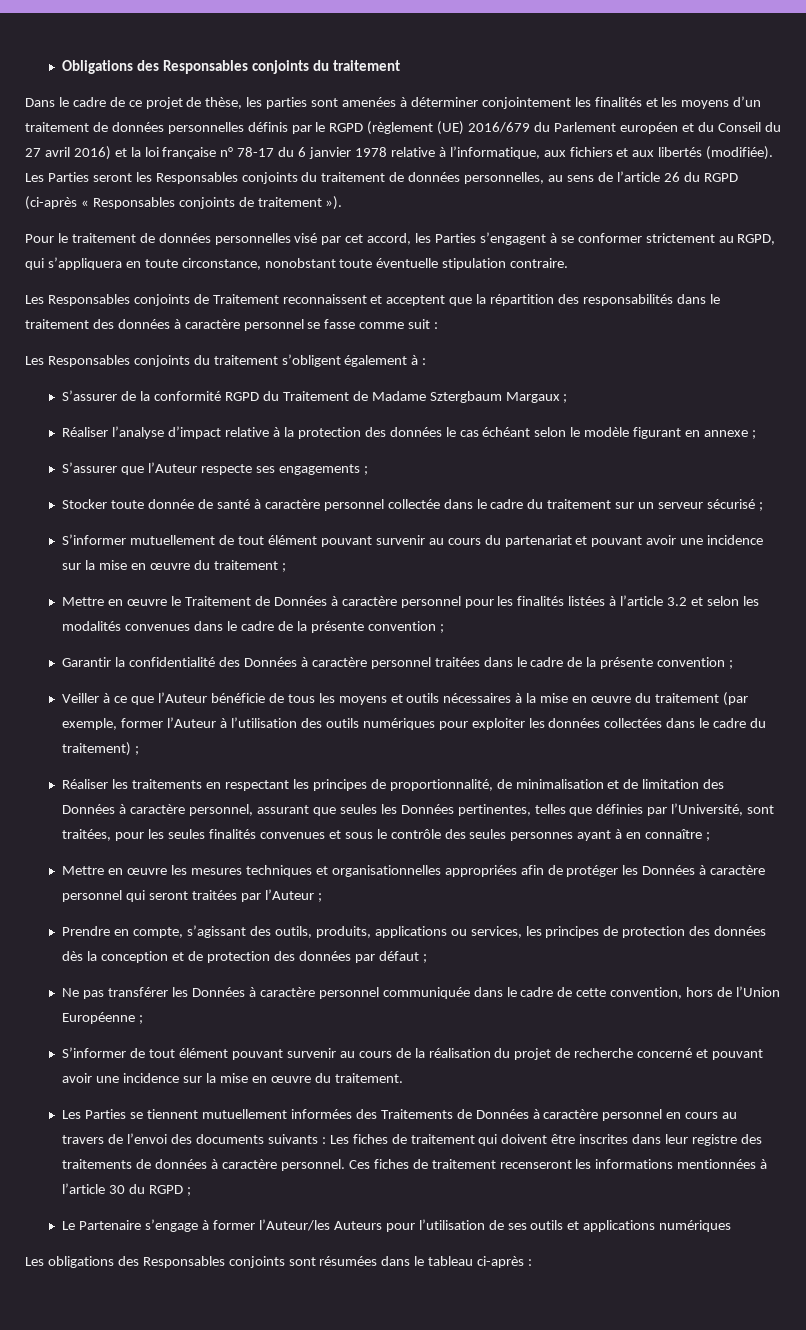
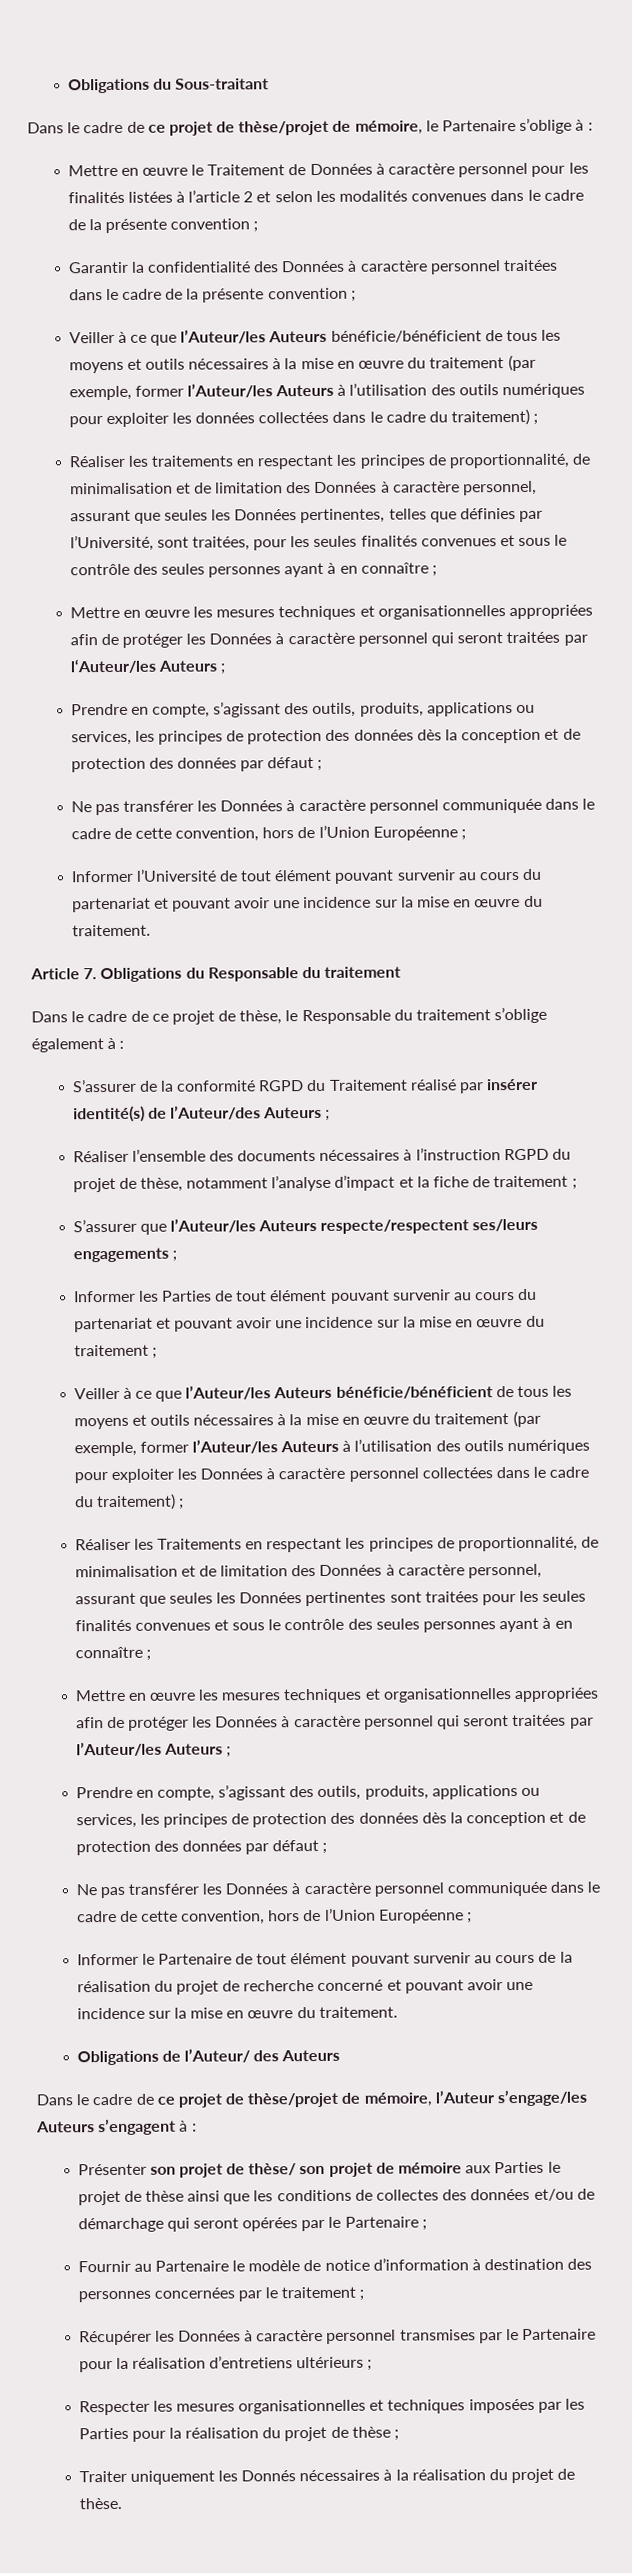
[62,60,400,74] [25,96,762,109] [25,121,781,135] [25,146,774,160] [25,171,738,184] [25,196,343,210] [25,232,776,245] [25,257,569,270] [25,294,720,306] [25,319,439,331] [25,354,427,367] [62,390,568,403] [62,426,756,439] [62,462,368,475] [62,499,763,511] [62,534,764,547] [62,560,286,572] Obligations des Responsables conjoints du traitement // Dans le cadre de ce projet de thèse, les parties sont amenées à déterminer conjointement les finalités et les moyens d’un traitement de données personnelles définis par le RGPD (règlement (UE) 2016/679 du Parlement européen et du Conseil du 27 avril 2016) et la loi française n° 78-17 du 6 janvier 1978 relative à l’informatique, aux fichiers et aux libertés (modifiée). Les Parties seront les Responsables conjoints du traitement de données personnelles, au sens de l’article 26 du RGPD (ci-après « Responsables conjoints de traitement »). // Pour le traitement de données personnelles visé par cet accord, les Parties s’engagent à se conformer strictement au RGPD, qui s’appliquera en toute circonstance, nonobstant toute éventuelle stipulation contraire. // Les Responsables conjoints de Traitement reconnaissent et acceptent que la répartition des responsabilités dans le traitement des données à caractère personnel se fasse comme suit : // Les Responsables conjoints du traitement s’obligent également à : // S’assurer de la conformité RGPD du Traitement de Madame Sztergbaum Margaux ; // Réaliser l’analyse d’impact relative à la protection des données le cas échéant selon le modèle figurant en annexe ; // S’assurer que l’Auteur respecte ses engagements ; // Stocker toute donnée de santé à caractère personnel collectée dans le cadre du traitement sur un serveur sécurisé ; // S’informer mutuellement de tout élément pouvant survenir au cours du partenariat et pouvant avoir une incidence sur la mise en œuvre du traitement ; -> [67,78,269,94] [27,117,593,136] Obligations du Sous-traitant // Dans le cadre de ce projet de thèse/projet de mémoire, le Partenaire s’oblige à :
[667,597,688,606] 3.2 -> [243,191,254,203] 2
[158,692,265,703] l’Auteur bénéficie -> [180,329,482,344] l’Auteur/les Auteurs bénéficie/bénéficient
[167,717,217,728] l’Auteur -> [186,383,335,398] l’Auteur/les Auteurs
[264,889,314,900] l’Auteur -> [69,658,217,674] l‘Auteur/les Auteurs
[62,1047,127,1058] S’informer -> [70,868,543,884] [71,895,543,913] [71,924,151,937] [30,966,402,983] [31,1006,548,1025] [31,1037,125,1053] [71,1078,539,1094] [72,1105,331,1123] [72,1147,572,1163] [72,1174,577,1193] [72,1218,539,1235] [72,1247,177,1263] [73,1288,538,1304] [73,1315,545,1333] [73,1344,157,1359] [73,1385,573,1402] [73,1410,541,1430] [73,1438,591,1457] [73,1466,590,1484] [74,1493,184,1511] [74,1536,600,1553] [74,1563,543,1579] [74,1590,587,1607] [74,1617,573,1633] [74,1646,151,1661] [74,1687,600,1704] [75,1714,594,1731] [75,1741,231,1758] [75,1784,541,1801] [75,1811,586,1829] [75,1839,328,1856] [75,1881,601,1899] [76,1907,473,1925] [76,1953,232,1966] Informer l’Université de tout élément pouvant survenir au cours du partenariat et pouvant avoir une incidence sur la mise en œuvre du traitement. // Article 7. Obligations du Responsable du traitement // Dans le cadre de ce projet de thèse, le Responsable du traitement s’oblige également à : // S’assurer de la conformité RGPD du Traitement réalisé par insérer identité(s) de l’Auteur/des Auteurs ; // Réaliser l’ensemble des documents nécessaires à l’instruction RGPD du projet de thèse, notamment l’analyse d’impact et la fiche de traitement ; // S’assurer que l’Auteur/les Auteurs respecte/respectent ses/leurs engagements ; // Informer les Parties de tout élément pouvant survenir au cours du partenariat et pouvant avoir une incidence sur la mise en œuvre du traitement ; // Veiller à ce que l’Auteur/les Auteurs bénéficie/bénéficient de tous les moyens et outils nécessaires à la mise en œuvre du traitement (par exemple, former l’Auteur/les Auteurs à l’utilisation des outils numériques pour exploiter les Données à caractère personnel collectées dans le cadre du traitement) ; // Réaliser les Traitements en respectant les principes de proportionnalité, de minimalisation et de limitation des Données à caractère personnel, assurant que seules les Données pertinentes sont traitées pour les seules finalités convenues et sous le contrôle des seules personnes ayant à en connaître ; // Mettre en œuvre les mesures techniques et organisationnelles appropriées afin de protéger les Données à caractère personnel qui seront traitées par l’Auteur/les Auteurs ; // Prendre en compte, s’agissant des outils, produits, applications ou services, les principes de protection des données dès la conception et de protection des données par défaut ; // Ne pas transférer les Données à caractère personnel communiquée dans le cadre de cette convention, hors de l’Union Européenne ; // Informer le Partenaire
[62,1109,738,1121] [62,1133,762,1146] [62,1159,768,1171] [62,1183,192,1196] [62,1219,732,1232] [25,1256,533,1268] Les Parties se tiennent mutuellement informées des Traitements de Données à caractère personnel en cours au travers de l’envoi des documents suivants : Les fiches de traitement qui doivent être inscrites dans leur registre des traitements de données à caractère personnel. Ces fiches de traitement recenseront les informations mentionnées à l’article 30 du RGPD ; // Le Partenaire s’engage à former l’Auteur/les Auteurs pour l’utilisation de ses outils et applications numériques // Les obligations des Responsables conjoints sont résumées dans le tableau ci-après : -> [76,2048,341,2066] [36,2089,589,2108] [36,2118,197,2136] [77,2161,561,2178] [77,2188,595,2206] [77,2216,427,2233] [77,2257,593,2273] [77,2286,365,2303] [78,2328,597,2346] [78,2355,373,2373] [78,2398,586,2416] [78,2426,400,2442] [78,2468,576,2485] [78,2497,122,2510] Obligations de l’Auteur/ des Auteurs // Dans le cadre de ce projet de thèse/projet de mémoire, l’Auteur s’engage/les Auteurs s’engagent à : // Présenter son projet de thèse/ son projet de mémoire aux Parties le projet de thèse ainsi que les conditions de collectes des données et/ou de démarchage qui seront opérées par le Partenaire ; // Fournir au Partenaire le modèle de notice d’information à destination des personnes concernées par le traitement ; // Récupérer les Données à caractère personnel transmises par le Partenaire pour la réalisation d’entretiens ultérieurs ; // Respecter les mesures organisationnelles et techniques imposées par les Parties pour la réalisation du projet de thèse ; // Traiter uniquement les Donnés nécessaires à la réalisation du projet de thèse.

